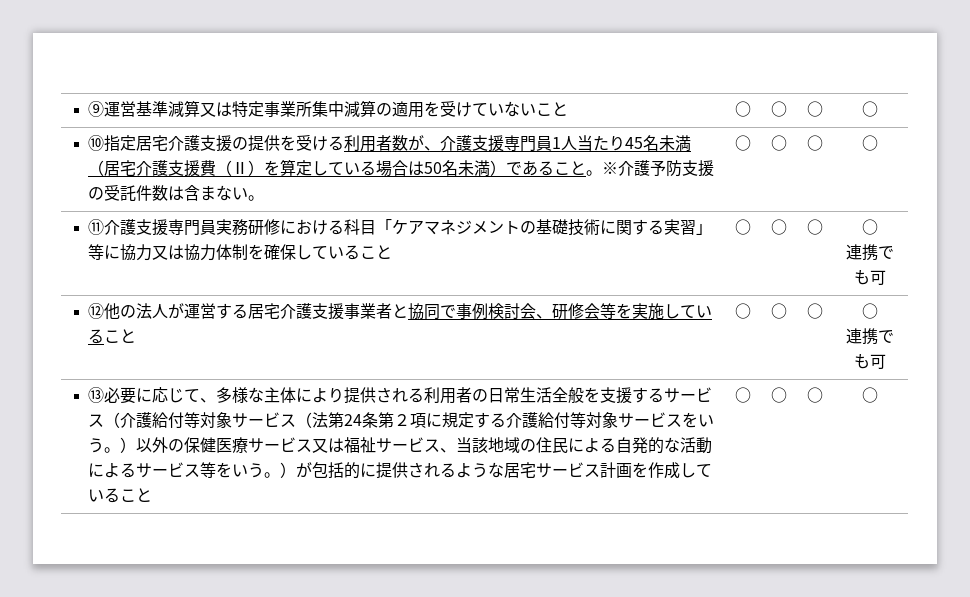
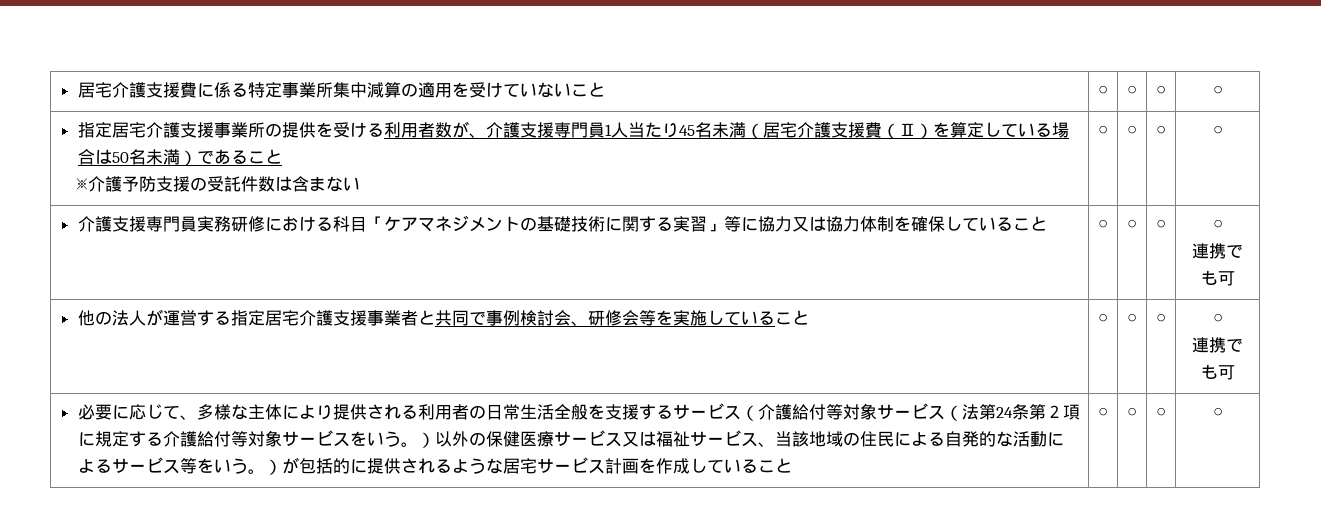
[88,100,233,118] ⑨運営基準減算又は -> [77,82,248,98] 居宅介護支援費に係る
[88,135,233,152] ⑩指定居宅介護支援 -> [77,122,265,138] 指定居宅介護支援事業所
[586,170,603,176] 。 -> (282, 156) //
[248,195,265,201] [734,135,751,151] [770,135,787,151] [806,135,823,151] [862,135,878,151] [88,219,105,235] 。 | ○ | ○ | ○ | ○ // ⑪ -> [1098,125,1108,136] [1127,125,1137,136] [1156,125,1166,136] [1212,125,1223,136] | ○ | ○ | ○ | ○ //
[88,303,105,319] ⑫ -> (1235, 278) none
(249, 311) none -> [230,310,265,326] 指定
[408,303,425,319] 協 -> [434,310,452,326] 共
[88,387,105,403] ⑬ -> (1235, 372) none

